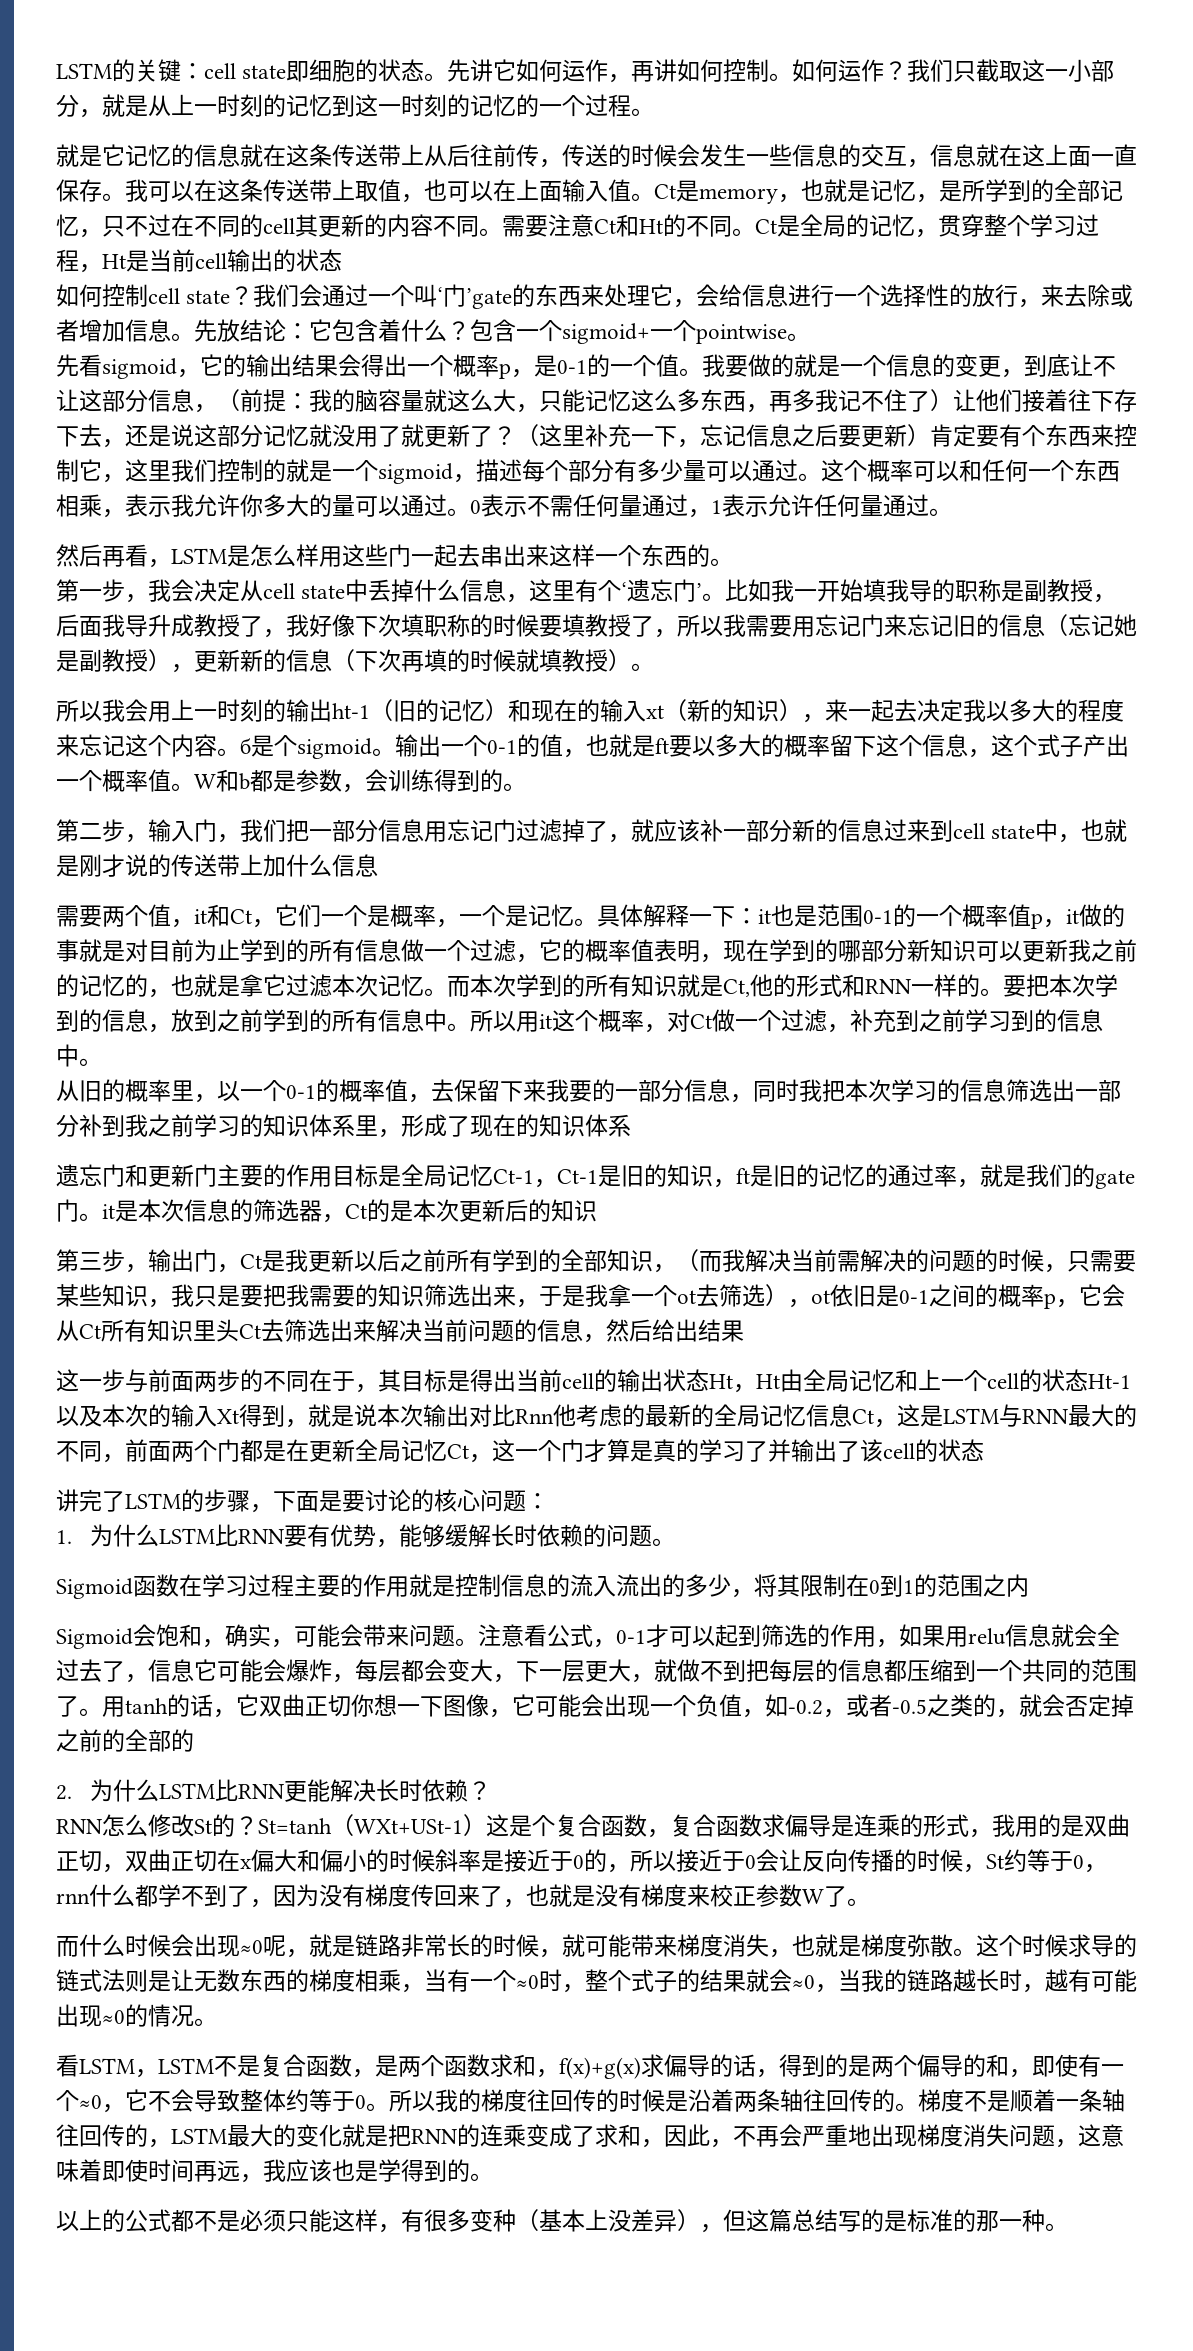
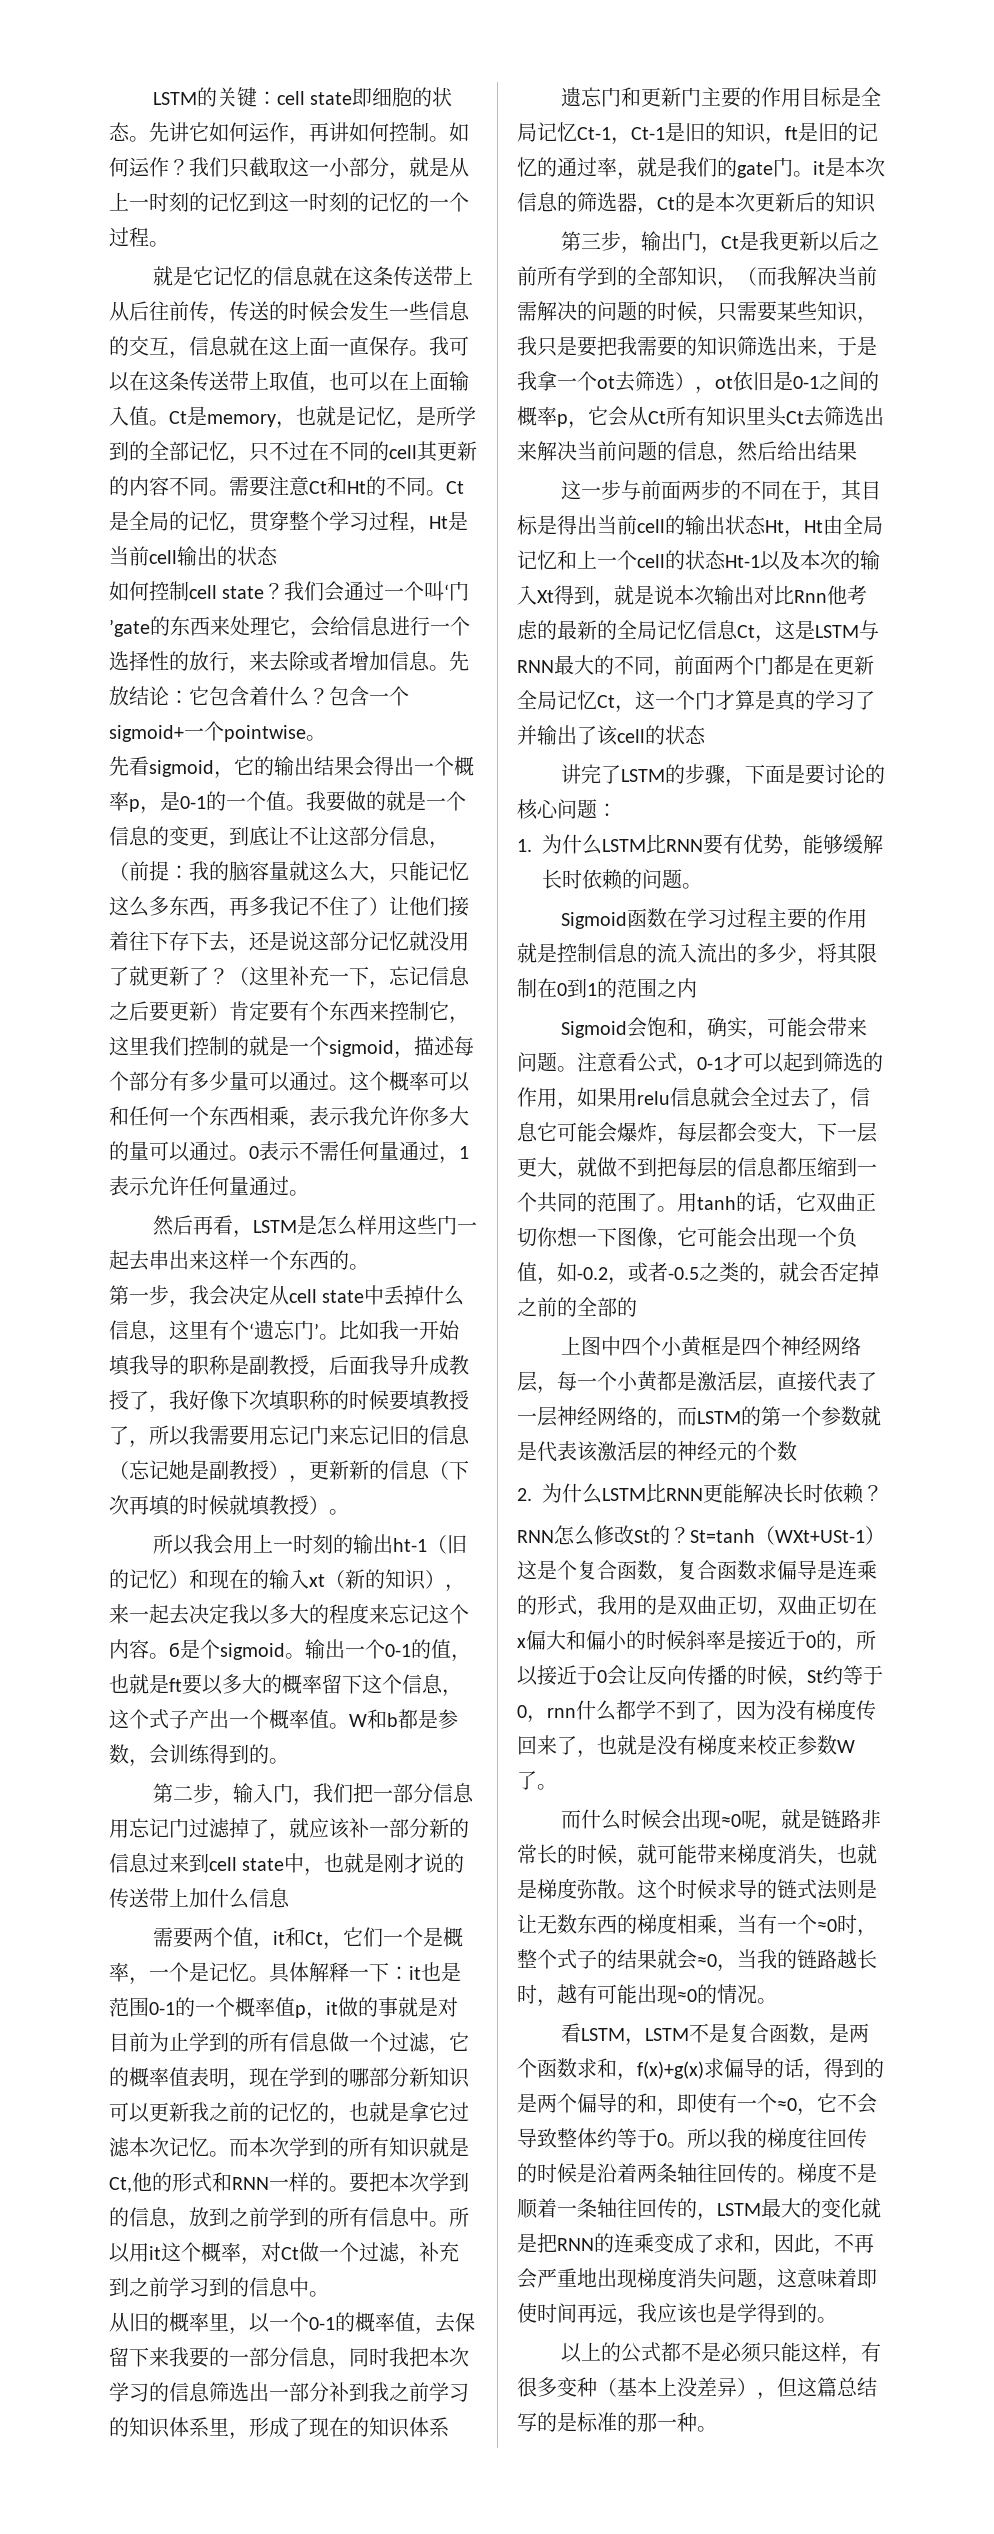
(194, 1740) none -> [560,1336,861,1357] [517,1371,877,1394] [517,1406,881,1429] [517,1441,797,1462] // 上图中四个小黄框是四个神经网络层，每一个小黄都是激活层，直接代表了一层神经网络的，而LSTM的第一个参数就是代表该激活层的神经元的个数

